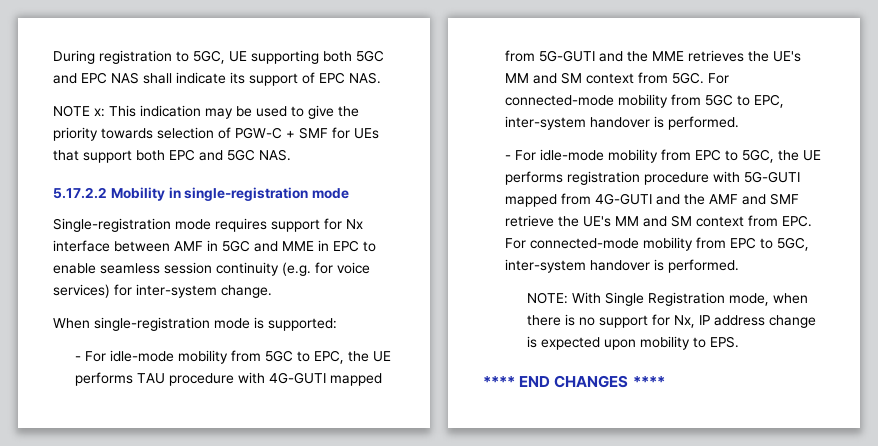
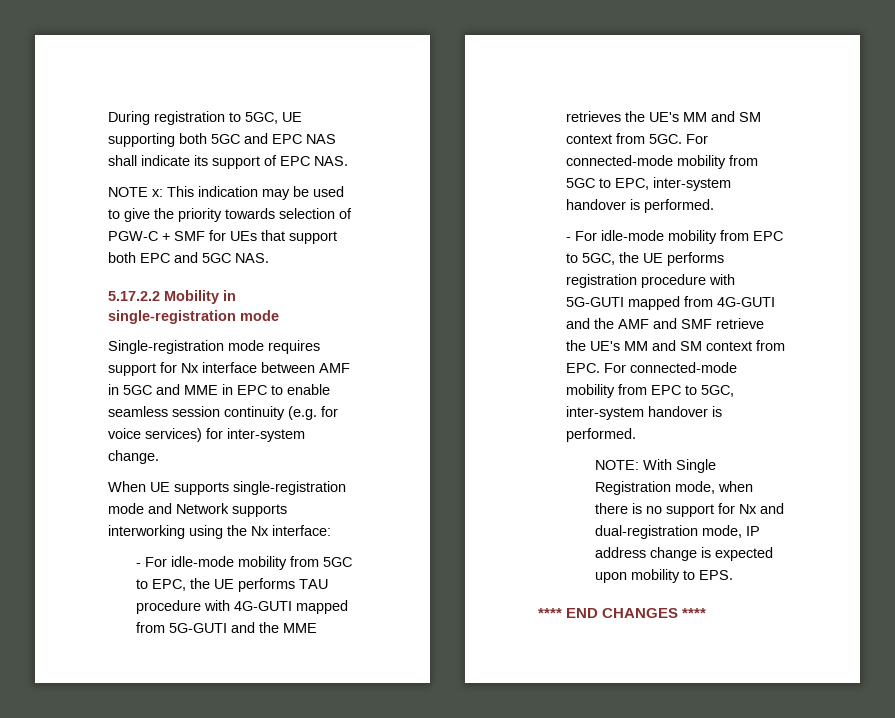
[94,317,337,331] single-registration mode is supported: -> [150,481,346,495] [108,503,287,517] [108,525,331,539] UE supports single-registration mode and Network supports interworking using the Nx interface:
[674,315,696,328] Nx, -> [738,503,784,514] [594,525,742,539] Nx and dual-registration mode,

